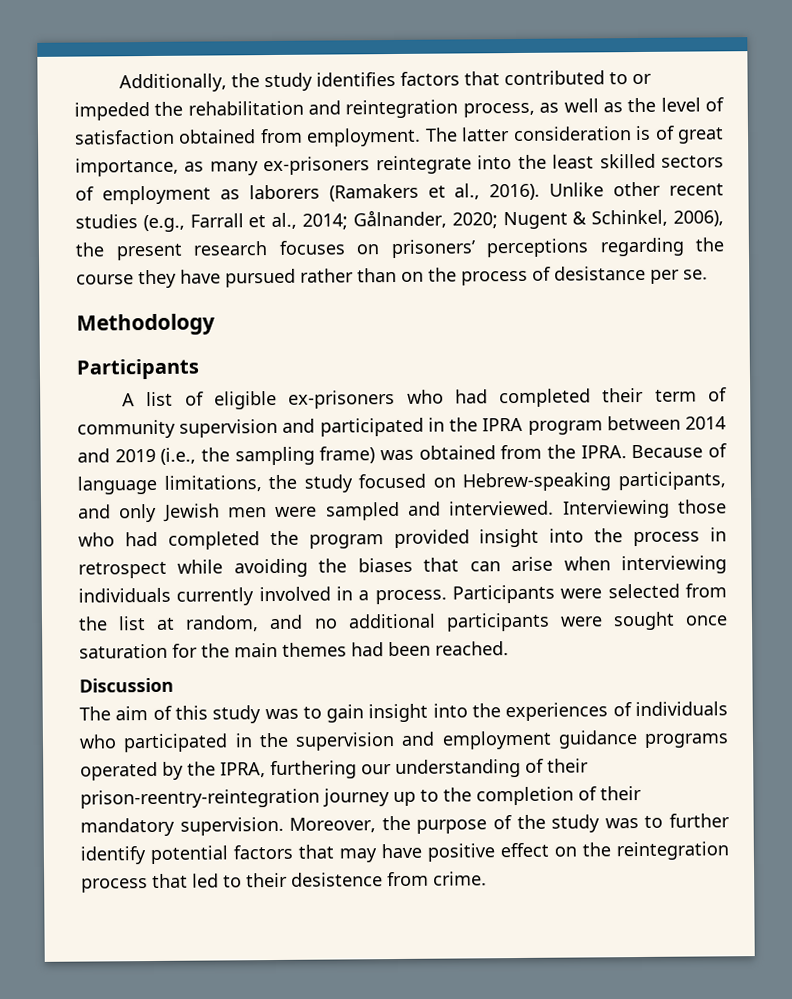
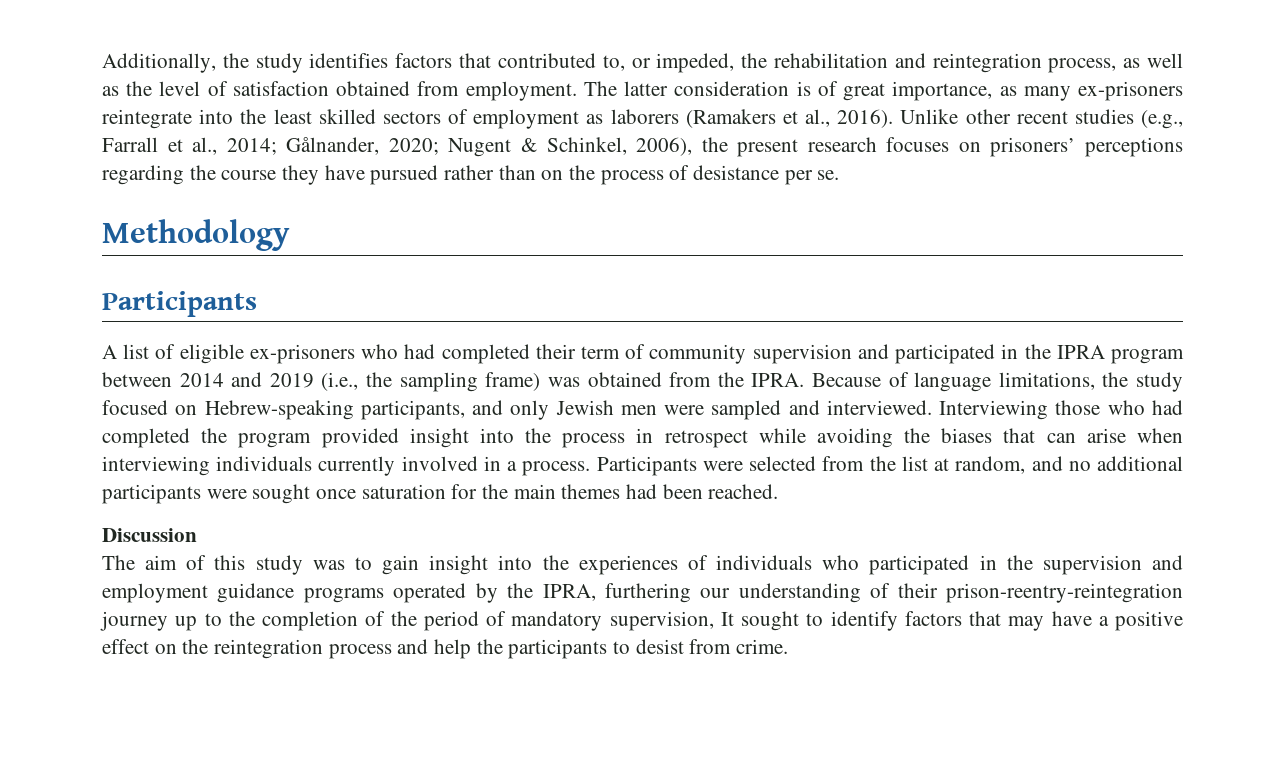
[609,72,653,85] [74,102,150,121] to or impeded -> [602,53,735,73] to, or impeded,
[600,785,642,801] [80,813,731,837] [80,845,228,865] their mandatory supervision. Moreover, the purpose of the study was to further identify potential -> [390,611,898,631] the period of mandatory supervision, It sought to identify
(422, 851) none -> [1098,616,1109,626] a
[152,872,383,889] that led to their desistence -> [397,639,684,659] and help the participants to desist

